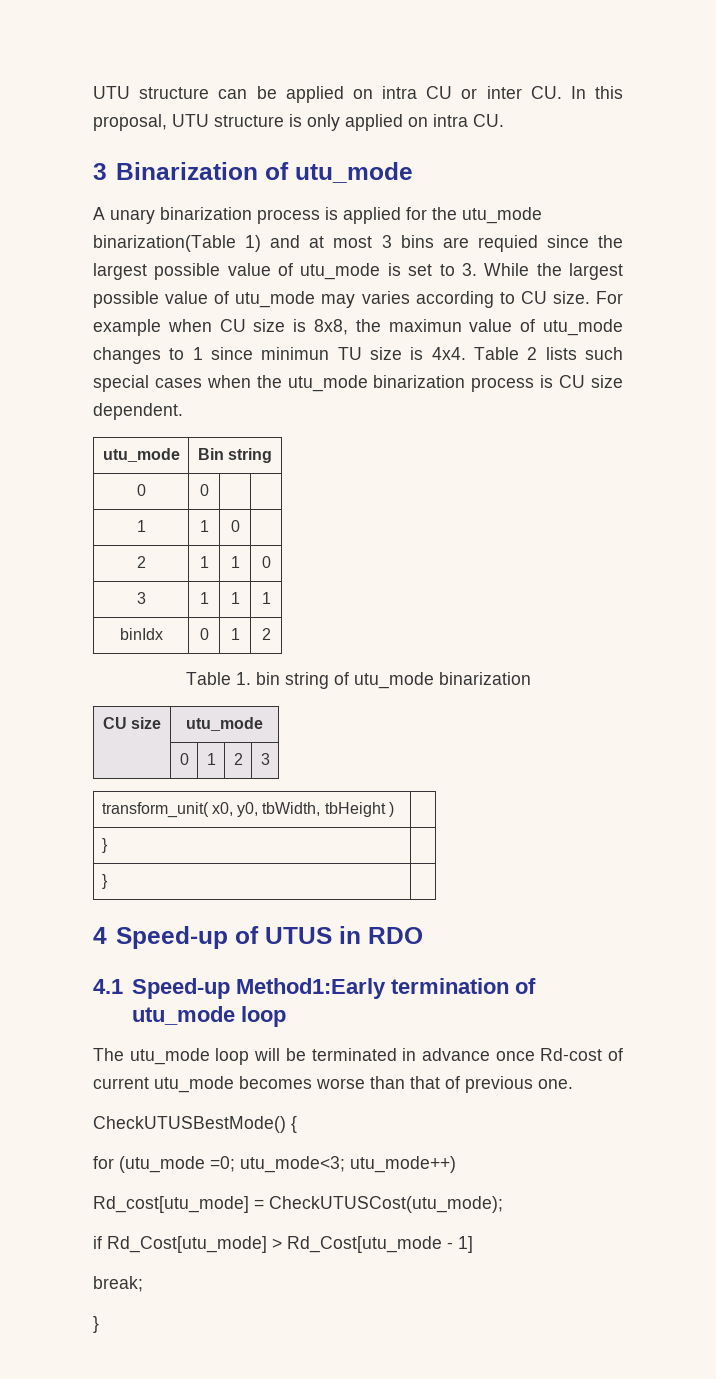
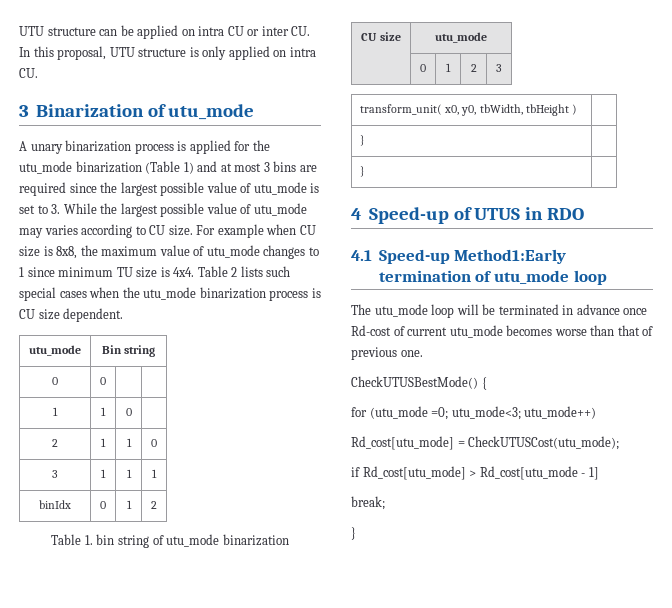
[93,235,236,252] binarization(Table -> [75,161,181,174] binarization (Table
[477,235,538,252] requied -> [19,182,66,196] required
[388,319,462,332] maximun -> [101,246,158,256] maximum
[261,347,330,360] minimun -> [58,267,114,277] minimum
[107,1236,442,1253] Rd_Cost[utu_mode] > Rd_Cost[utu_mode -> [362,466,578,480] Rd_cost[utu_mode] > Rd_cost[utu_mode

